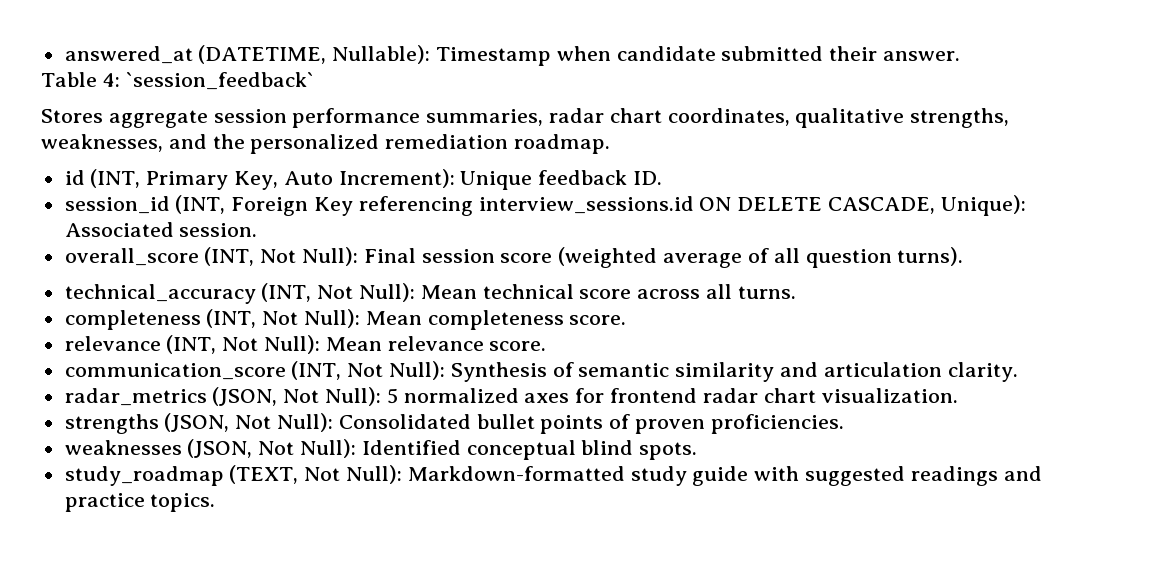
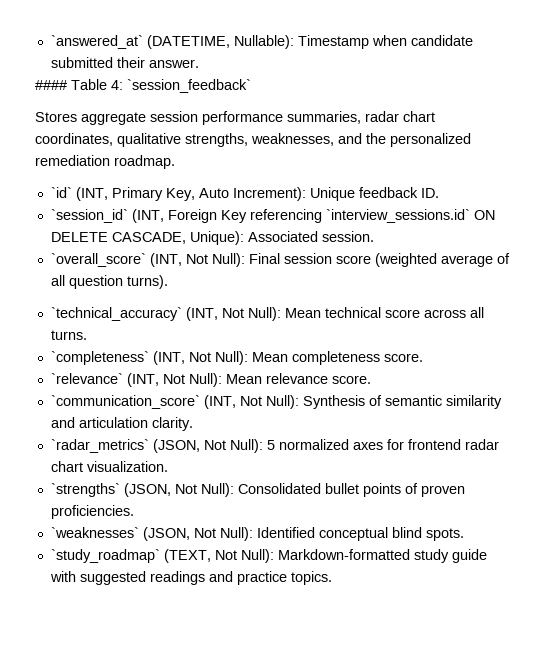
[64,46,193,64] answered_at -> [50,35,143,49] `answered_at`
(961, 56) none -> [35,80,67,90] ####
[64,170,85,185] id -> [50,187,72,198] `id`
[64,196,170,214] session_id -> [50,209,128,223] `session_id`
[478,196,694,214] interview_sessions.id -> [325,209,470,223] `interview_sessions.id`
[64,248,199,266] overall_score -> [50,253,146,267] `overall_score`
[64,284,256,304] technical_accuracy -> [50,307,182,321] `technical_accuracy`
[64,310,201,330] completeness -> [50,351,149,365] `completeness`
[64,336,161,351] relevance -> [50,373,123,384] `relevance`
[64,363,286,380] communication_score -> [50,395,200,409] `communication_score`
[64,388,207,406] radar_metrics -> [50,439,149,453] `radar_metrics`
[64,414,159,434] strengths -> [50,483,120,497] `strengths`
[64,440,182,455] weaknesses -> [50,527,139,538] `weaknesses`
[64,466,224,486] study_roadmap -> [50,549,160,563] `study_roadmap`

